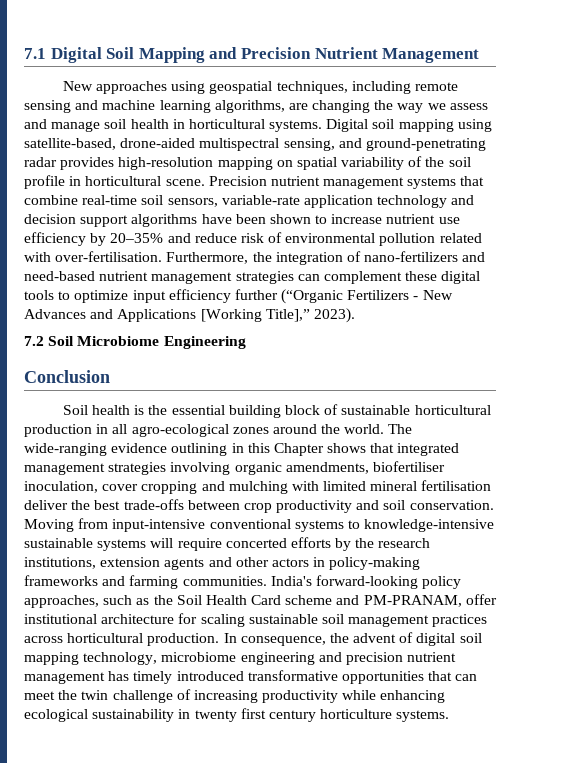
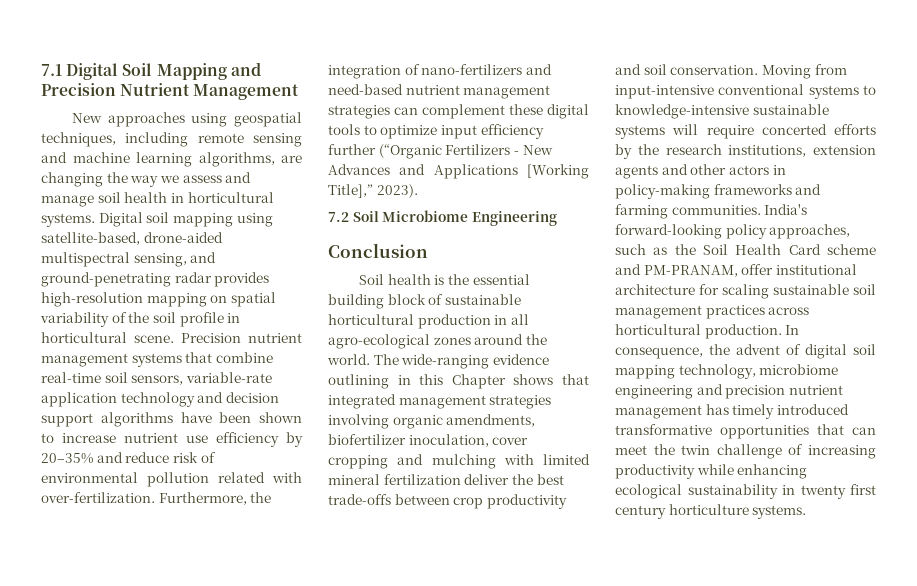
[55,251,163,262] over-fertilisation. -> [41,492,155,503] over-fertilization.
[372,461,445,472] biofertiliser -> [328,434,406,445] biofertilizer
[421,480,492,491] fertilisation -> [383,474,461,485] fertilization

